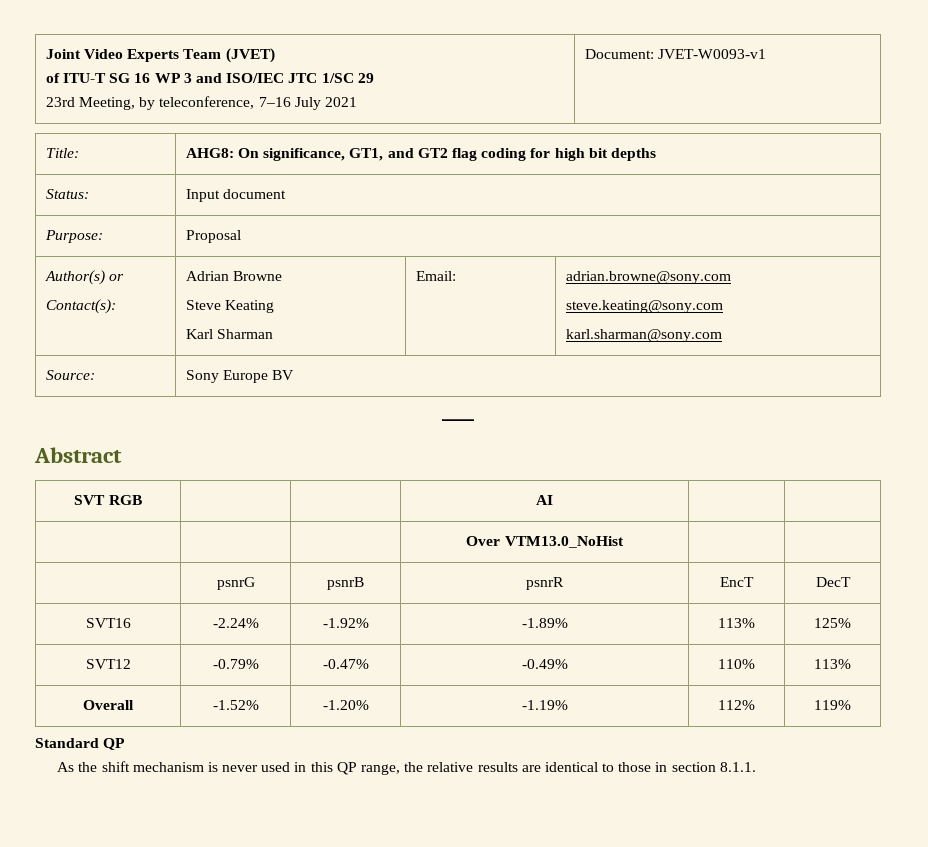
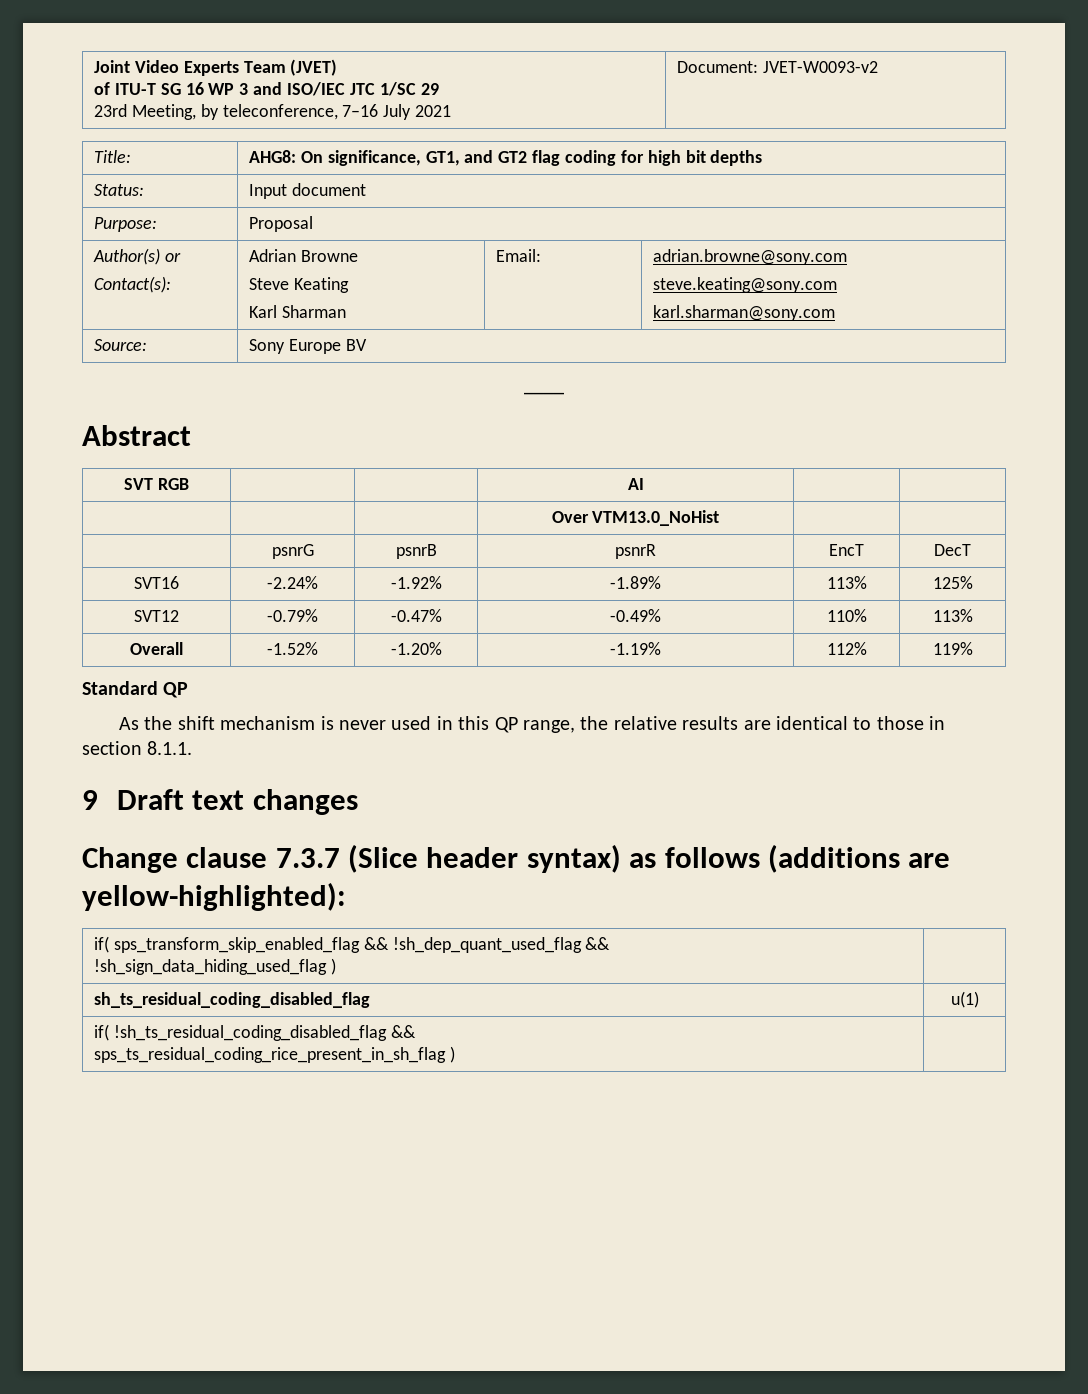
[658,49,767,59] JVET-W0093-v1 -> [762,61,878,73] JVET-W0093-v2
(756, 767) none -> [82,789,358,815] [82,844,951,873] [82,882,346,911] [93,936,611,953] [93,958,336,975] [93,992,370,1008] [950,991,979,1008] [93,1024,416,1041] [93,1046,455,1063] // 9 Draft text changes // Change clause 7.3.7 (Slice header syntax) as follows (additions are yellow-highlighted): // if( sps_transform_skip_enabled_flag && !sh_dep_quant_used_flag && // !sh_sign_data_hiding_used_flag ) | // sh_ts_residual_coding_disabled_flag | u(1) // if( !sh_ts_residual_coding_disabled_flag && // sps_ts_residual_coding_rice_present_in_sh_flag ) |

